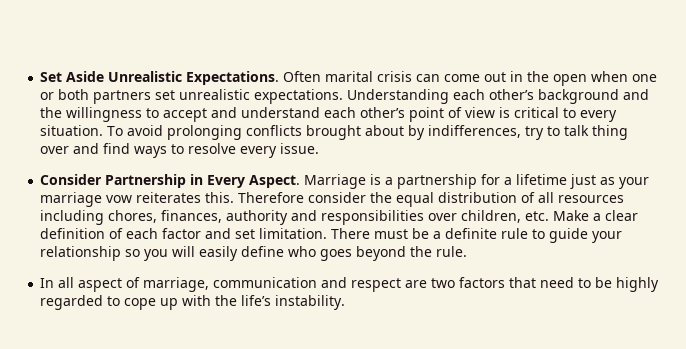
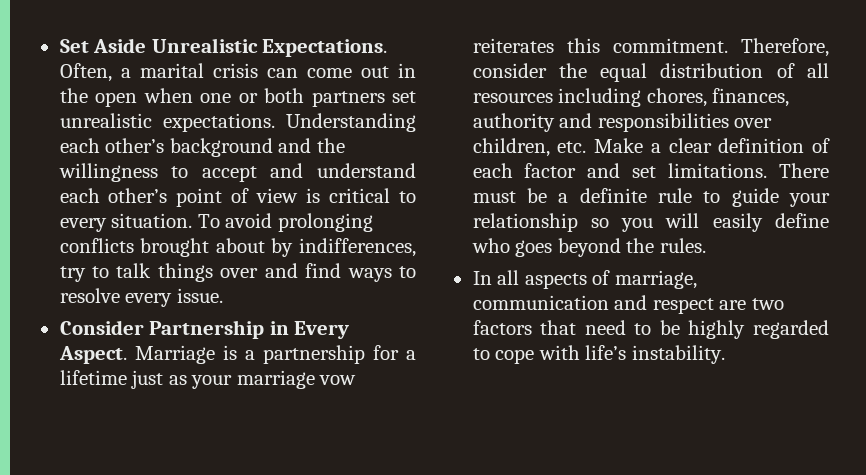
[283,71,322,82] Often -> [59,63,131,82] Often, a
[592,125,629,140] thing -> [157,263,213,282] things
[205,192,305,203] this. Therefore -> [566,38,829,57] this commitment. Therefore,
[259,228,328,239] limitation. -> [668,163,768,178] limitations.
[436,246,468,257] rule. -> [659,238,706,253] rules.
[78,278,123,292] aspect -> [524,273,587,289] aspects
[160,295,238,310] up with the -> [538,345,580,360] with

